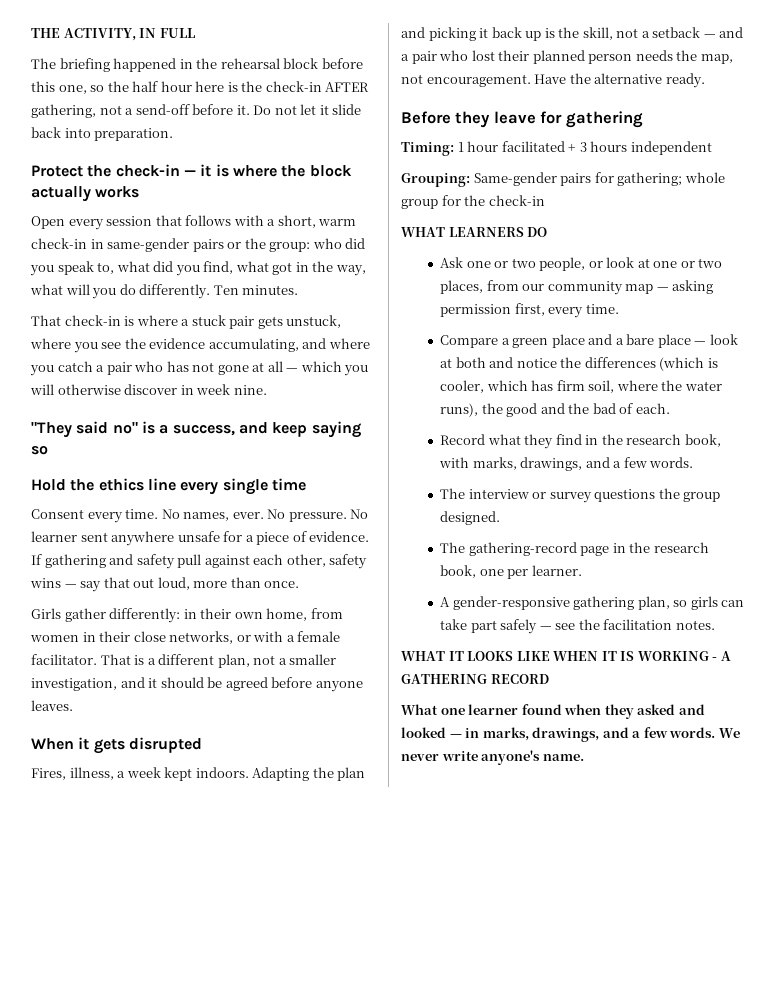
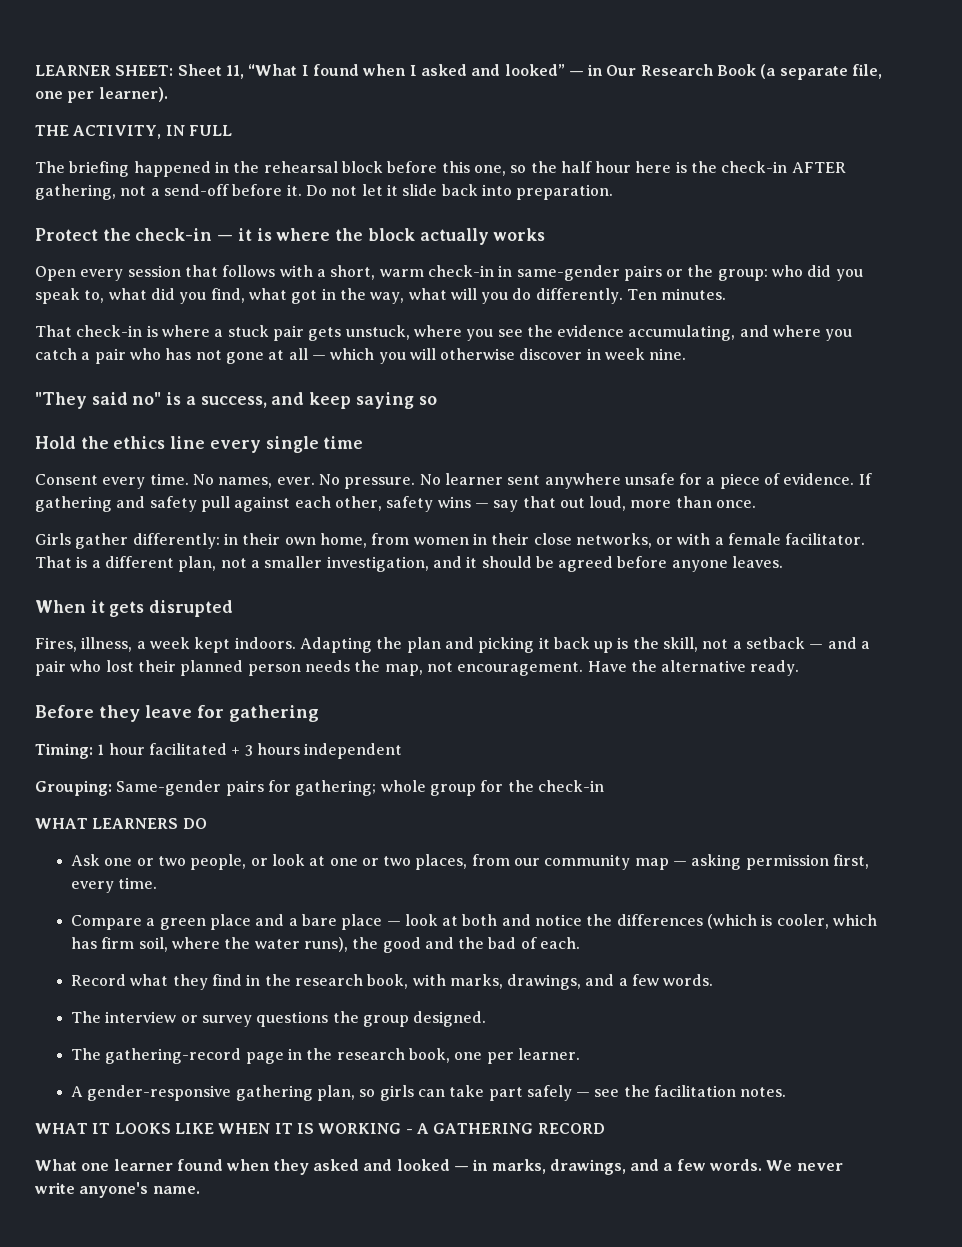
(31, 33) none -> [35,64,883,80] [35,87,168,103] LEARNER SHEET: Sheet 11, “What I found when I asked and looked” — in Our Research Book (a separate file, one per learner). //

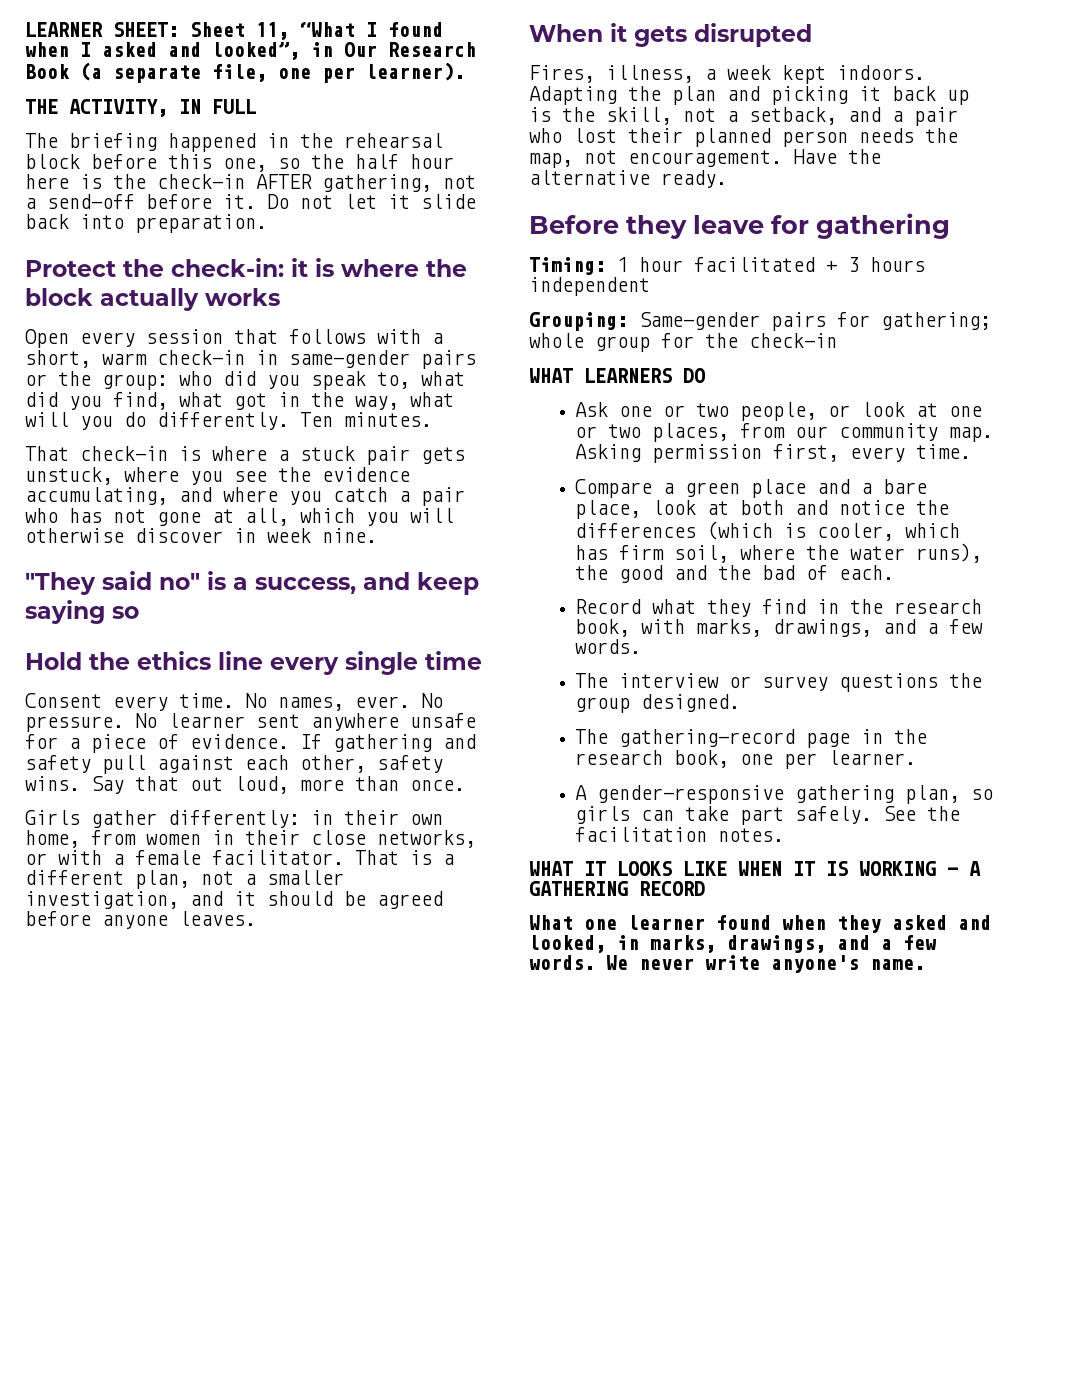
[504,64,584,76] looked” — -> [212,42,300,60] looked”,
[135,228,234,241] check-in — -> [171,258,284,277] check-in:
[288,348,326,360] all — -> [245,508,289,526] all,
[437,496,519,512] wins — say -> [25,776,124,794] wins. Say
[746,637,824,649] setback — -> [749,107,837,125] setback,
[634,854,742,870] map — asking -> [949,427,994,442] [575,444,642,462] map. Asking
[341,914,401,930] place — -> [575,500,642,519] place,
[526,1085,620,1101] safely — see -> [795,806,917,824] safely. See
[396,1159,469,1171] looked — -> [529,935,606,953] looked,

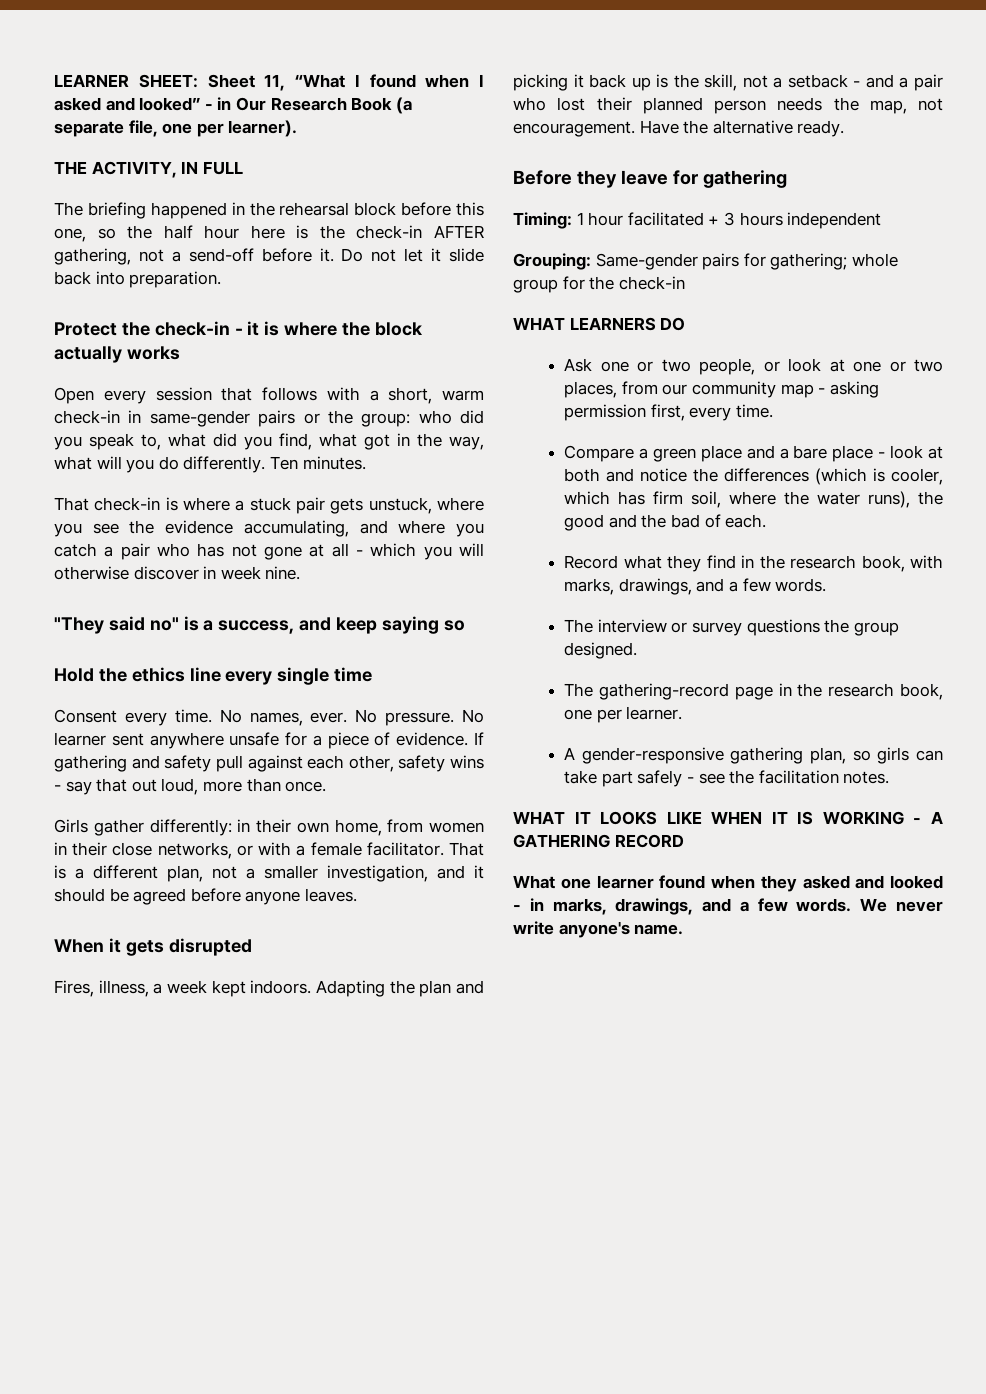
[212,42,300,60] looked”, -> [139,97,213,111] looked” -
[171,258,284,277] check-in: -> [154,321,243,336] check-in -
[245,508,289,526] all, -> [331,543,363,557] all -
[25,776,124,794] wins. Say -> [450,755,484,769] [54,781,92,795] wins - say
[749,107,837,125] setback, -> [787,74,861,88] setback -
[949,427,994,442] [575,444,642,462] map. Asking -> [780,381,879,398] map - asking
[575,500,642,519] place, -> [832,445,886,462] place -
[795,806,917,824] safely. See -> [637,770,725,787] safely - see
[529,935,606,953] looked, -> [890,875,943,889] [513,905,521,911] looked -

